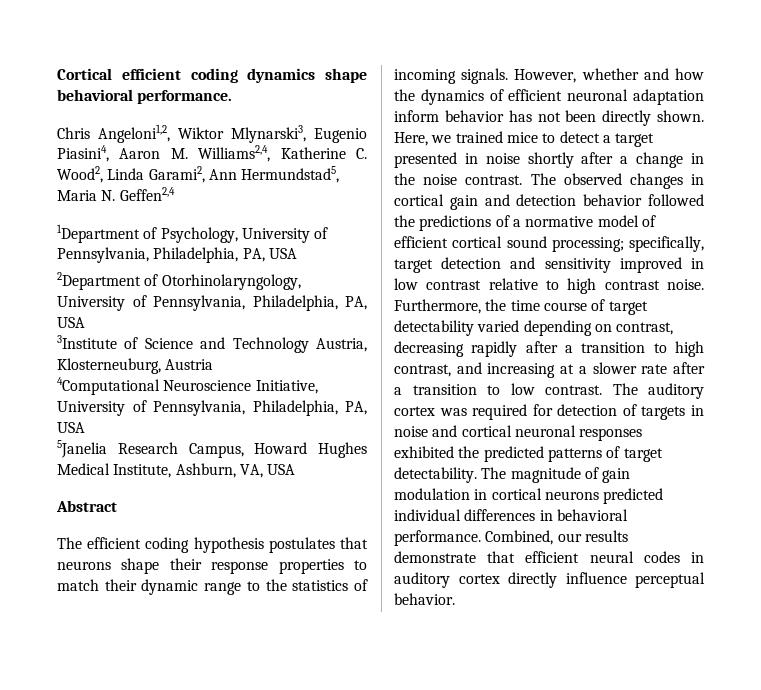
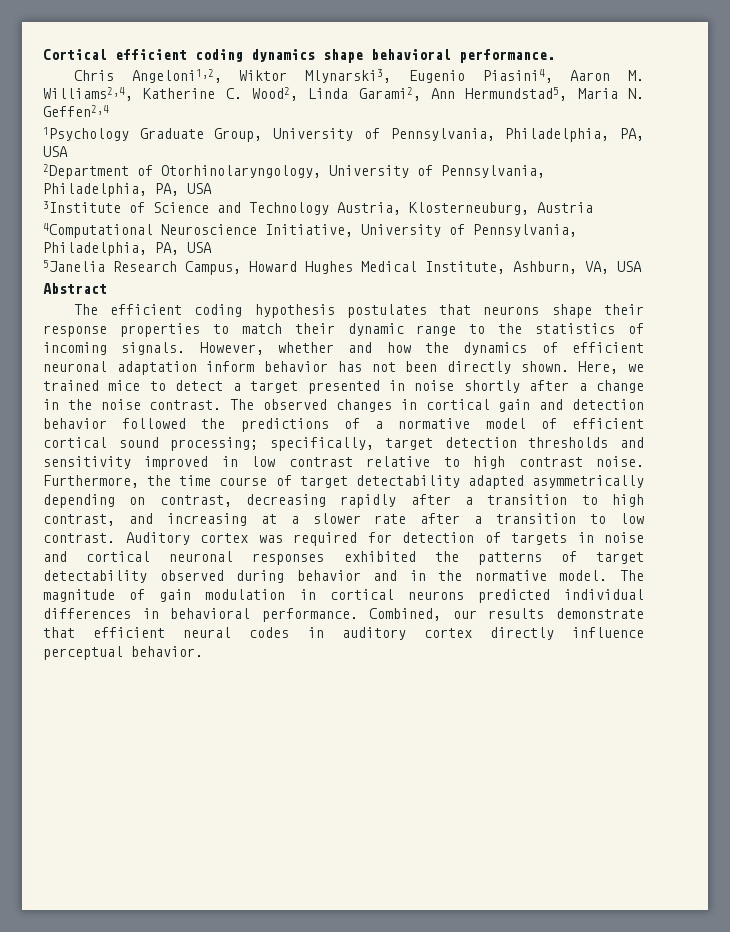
[57,224,238,243] 1Department of Psychology, -> [43,127,263,142] 1Psychology Graduate Group,
(502, 263) none -> [528,437,609,448] thresholds
[477,320,520,332] varied -> [467,475,644,489] adapted asymmetrically
[612,383,704,399] The auditory -> [125,532,190,545] Auditory
[483,446,544,462] predicted -> (459, 556) none
[394,467,477,483] detectability. -> [43,570,608,583] detectability observed during behavior and in the normative model.

